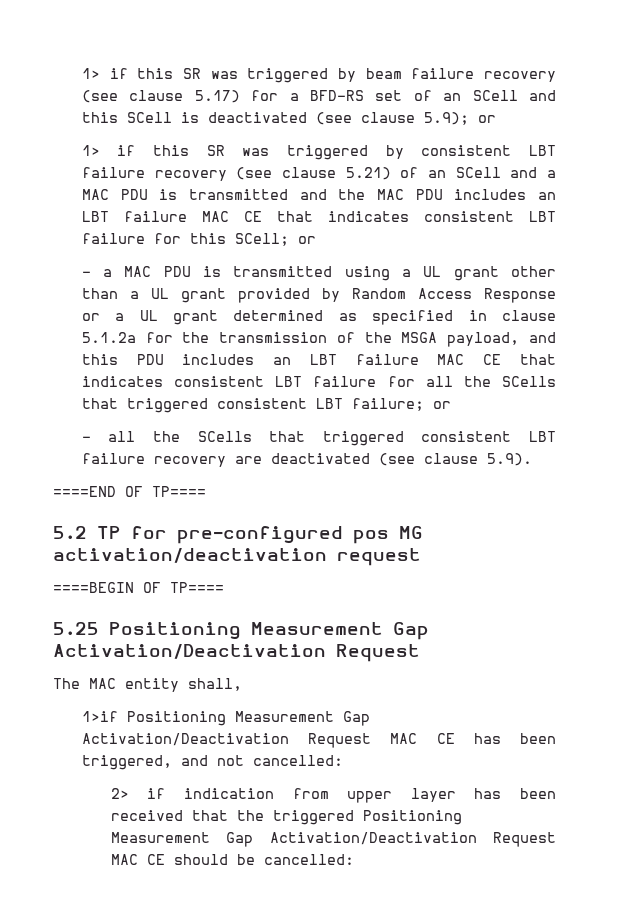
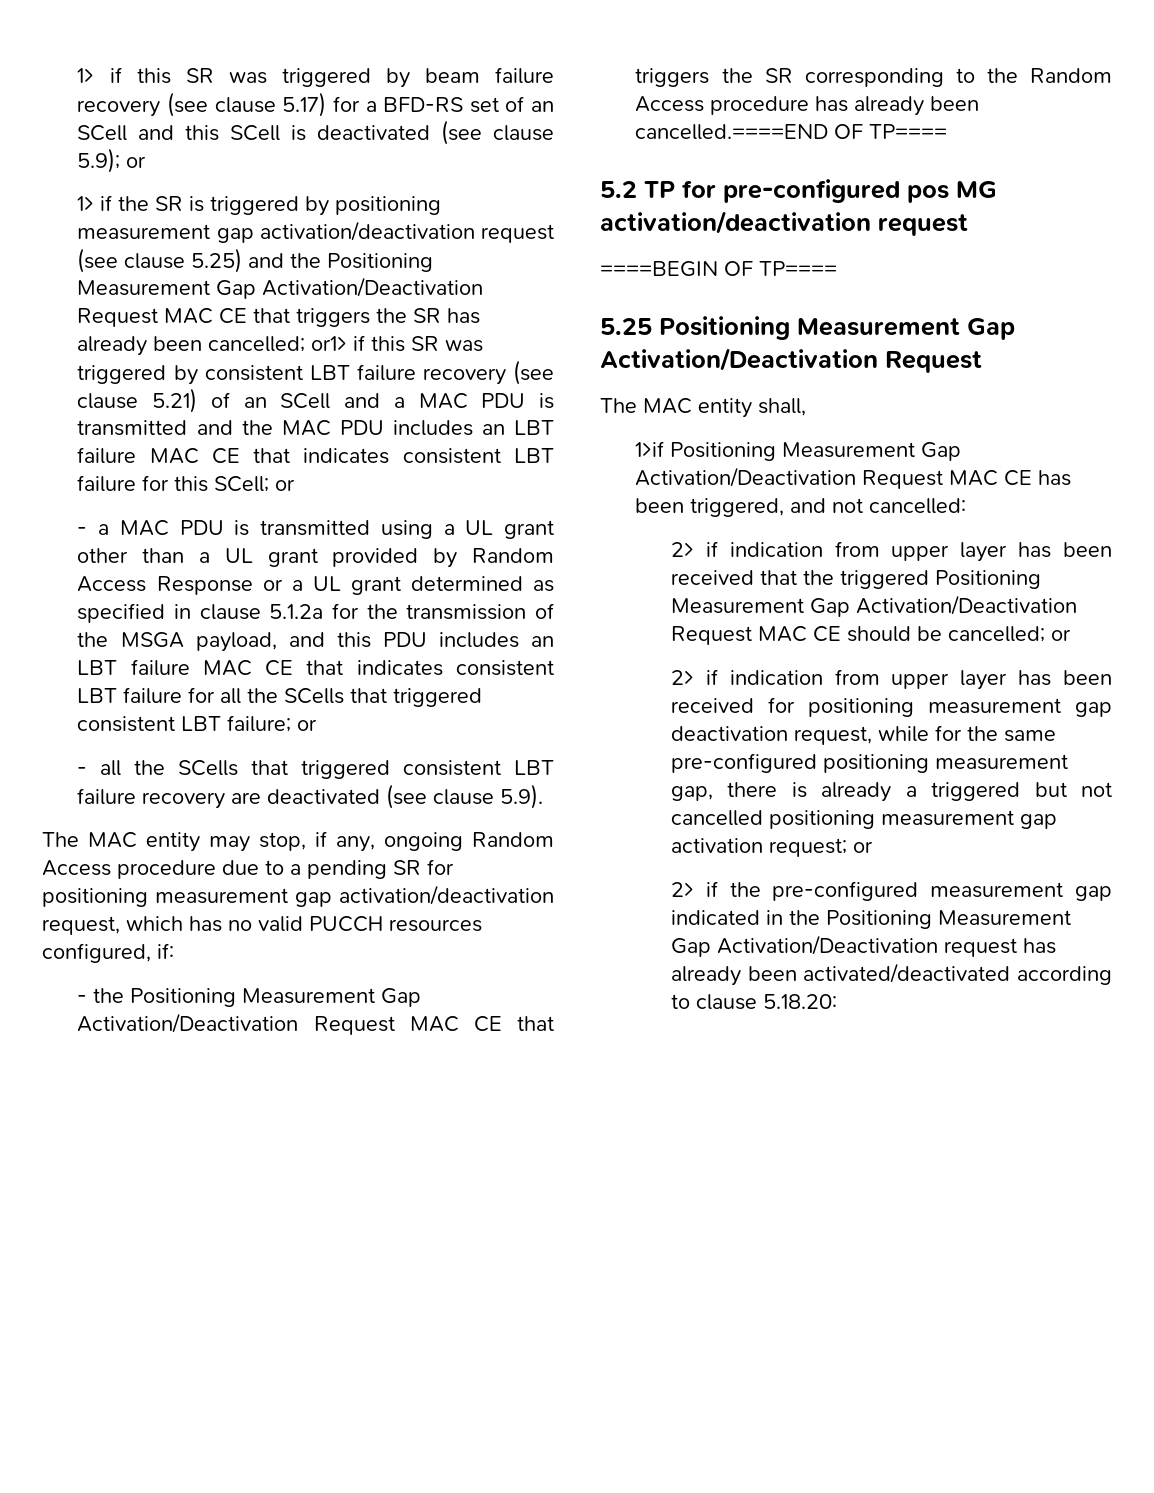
(136, 150) none -> [118,196,442,216] [77,221,554,243] [77,248,434,273] [77,277,484,299] [77,308,481,327] [77,335,366,356] the SR is triggered by positioning measurement gap activation/deactivation request (see clause 5.25) and the Positioning Measurement Gap Activation/Deactivation Request MAC CE that triggers the SR has already been cancelled; or1> if
[53,486,116,497] ====END -> [42,831,554,852] [42,859,454,879] [42,885,554,907] [42,916,482,935] [42,943,174,963] [77,988,422,1007] [77,1013,555,1035] [635,68,1112,87] [635,96,980,116] [635,124,829,140] The MAC entity may stop, if any, ongoing Random Access procedure due to a pending SR for positioning measurement gap activation/deactivation request, which has no valid PUCCH resources configured, if: // - the Positioning Measurement Gap Activation/Deactivation Request MAC CE that triggers the SR corresponding to the Random Access procedure has already been cancelled.====END
[263,854,354,865] cancelled: -> [947,626,1071,642] [670,669,1112,690] [670,697,1112,717] [670,725,1056,745] [670,753,1068,773] [670,782,1112,802] [670,810,1057,829] [670,838,873,857] [670,881,1112,901] [670,910,1071,929] [670,935,1056,957] [670,963,1112,986] [670,994,837,1010] cancelled; or // 2> if indication from upper layer has been received for positioning measurement gap deactivation request, while for the same pre-configured positioning measurement gap, there is already a triggered but not cancelled positioning measurement gap activation request; or // 2> if the pre-configured measurement gap indicated in the Positioning Measurement Gap Activation/Deactivation request has already been activated/deactivated according to clause 5.18.20:

